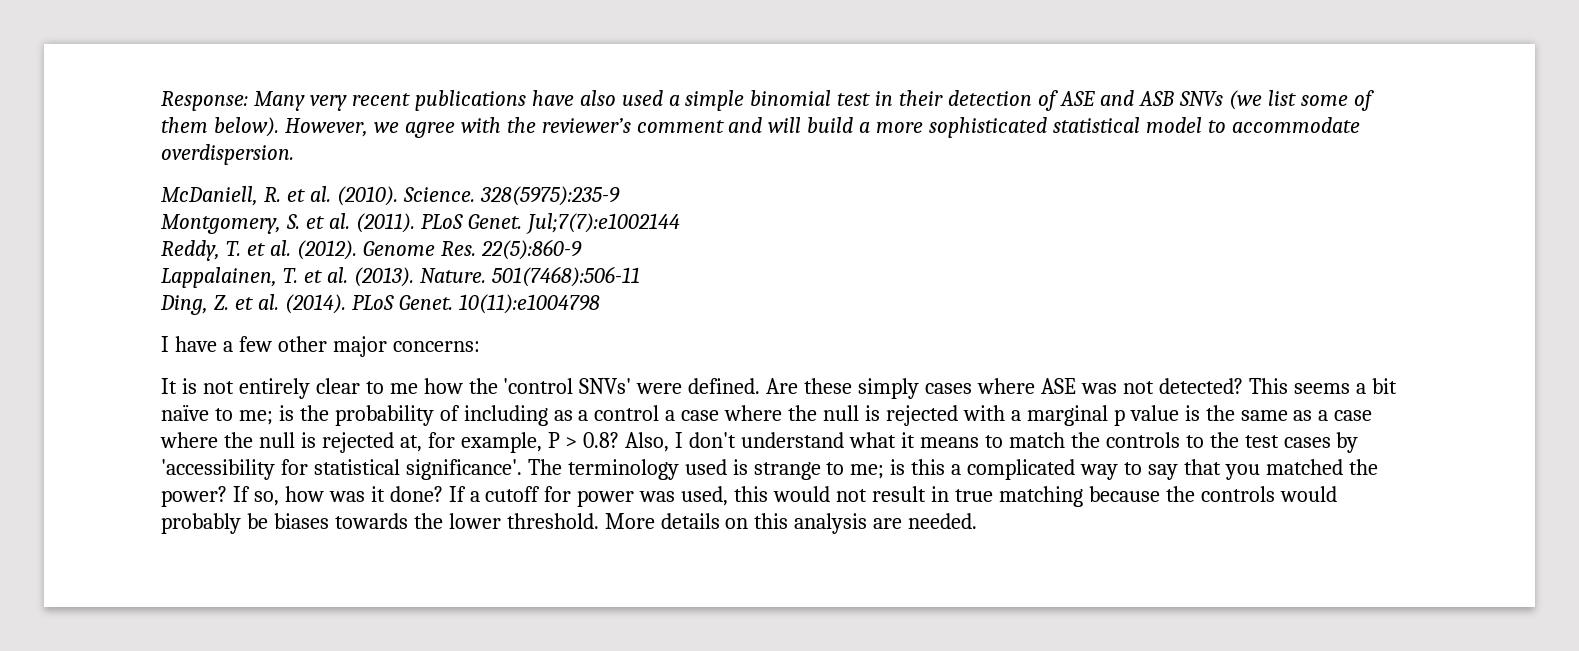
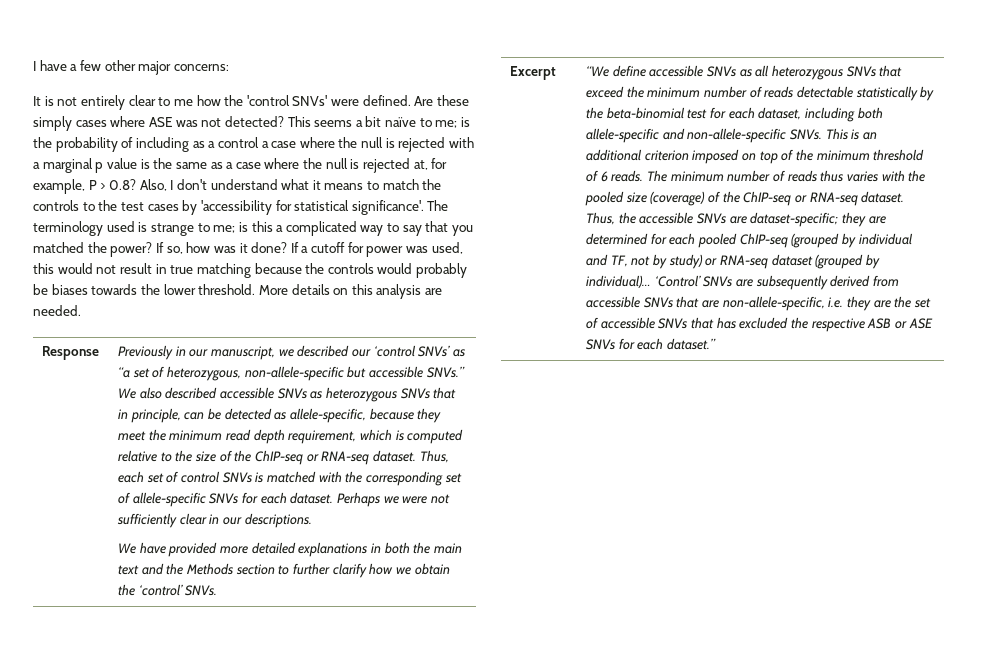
[161,90,1374,111] [161,117,1360,138] [161,144,294,165] [161,186,620,206] [161,213,680,234] [161,239,582,261] [161,266,640,288] [160,294,600,315] Response: Many very recent publications have also used a simple binomial test in their detection of ASE and ASB SNVs (we list some of them below). However, we agree with the reviewer’s comment and will build a more sophisticated statistical model to accommodate overdispersion. // McDaniell, R. et al. (2010). Science. 328(5975):235-9 // Montgomery, S. et al. (2011). PLoS Genet. Jul;7(7):e1002144 // Reddy, T. et al. (2012). Genome Res. 22(5):860-9 // Lappalainen, T. et al. (2013). Nature. 501(7468):506-11 // Ding, Z. et al. (2014). PLoS Genet. 10(11):e1004798 // -> (33, 66) none
(978, 521) none -> [42,346,100,360] [118,345,465,360] [118,366,465,381] [118,387,457,402] [118,408,442,423] [118,429,464,444] [118,450,449,465] [118,471,462,486] [118,492,450,507] [117,513,312,528] [118,542,462,557] [118,563,450,578] [118,584,218,596] [510,66,557,80] [586,65,903,80] [586,86,935,101] [586,107,883,122] [586,128,877,143] [586,149,925,164] [586,170,926,182] [585,191,905,206] [586,212,886,227] [586,233,913,248] [586,254,880,269] [586,275,899,290] [586,296,931,311] [586,317,933,332] [586,338,717,350] // Response | Previously in our manuscript, we described our ‘control SNVs’ as “a set of heterozygous, non-allele-specific but accessible SNVs.” We also described accessible SNVs as heterozygous SNVs that in principle, can be detected as allele-specific, because they meet the minimum read depth requirement, which is computed relative to the size of the ChIP-seq or RNA-seq dataset. Thus, each set of control SNVs is matched with the corresponding set of allele-specific SNVs for each dataset. Perhaps we were not sufficiently clear in our descriptions. // We have provided more detailed explanations in both the main text and the Methods section to further clarify how we obtain the ‘control’ SNVs. // Excerpt | “We define accessible SNVs as all heterozygous SNVs that exceed the minimum number of reads detectable statistically by the beta-binomial test for each dataset, including both allele-specific and non-allele-specific SNVs. This is an additional criterion imposed on top of the minimum threshold of 6 reads. The minimum number of reads thus varies with the pooled size (coverage) of the ChIP-seq or RNA-seq dataset. Thus, the accessible SNVs are dataset-specific; they are determined for each pooled ChIP-seq (grouped by individual and TF, not by study) or RNA-seq dataset (grouped by individual)… ‘Control’ SNVs are subsequently derived from accessible SNVs that are non-allele-specific, i.e. they are the set of accessible SNVs that has excluded the respective ASB or ASE SNVs for each dataset.”

